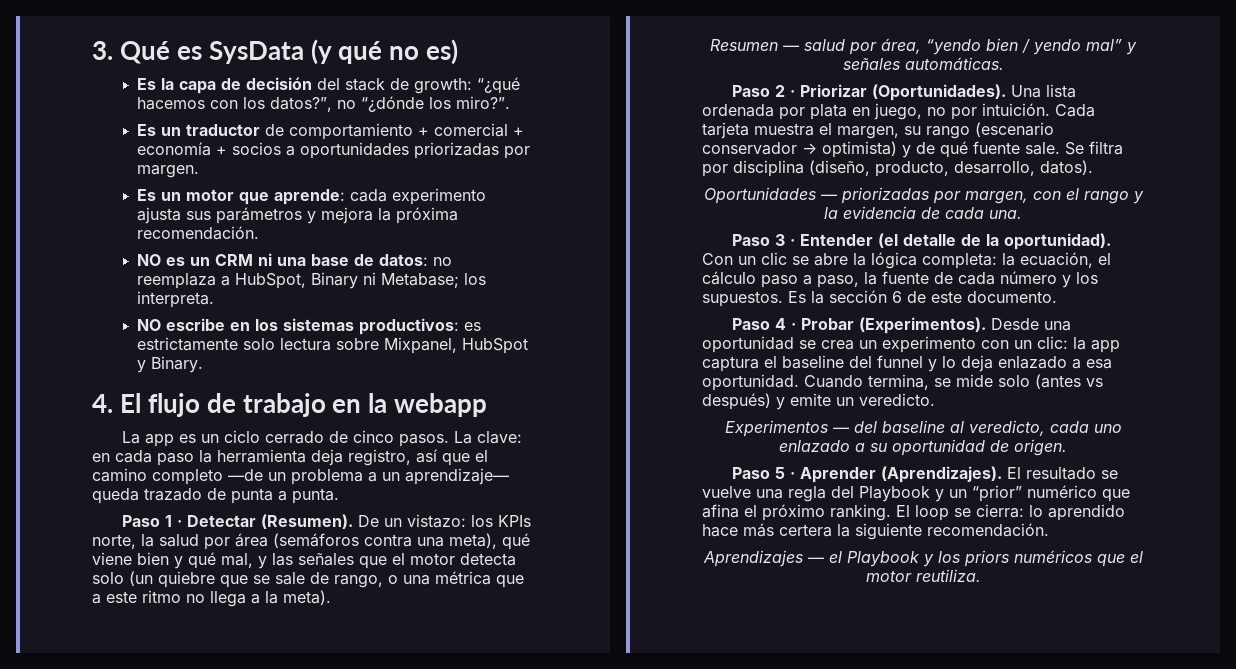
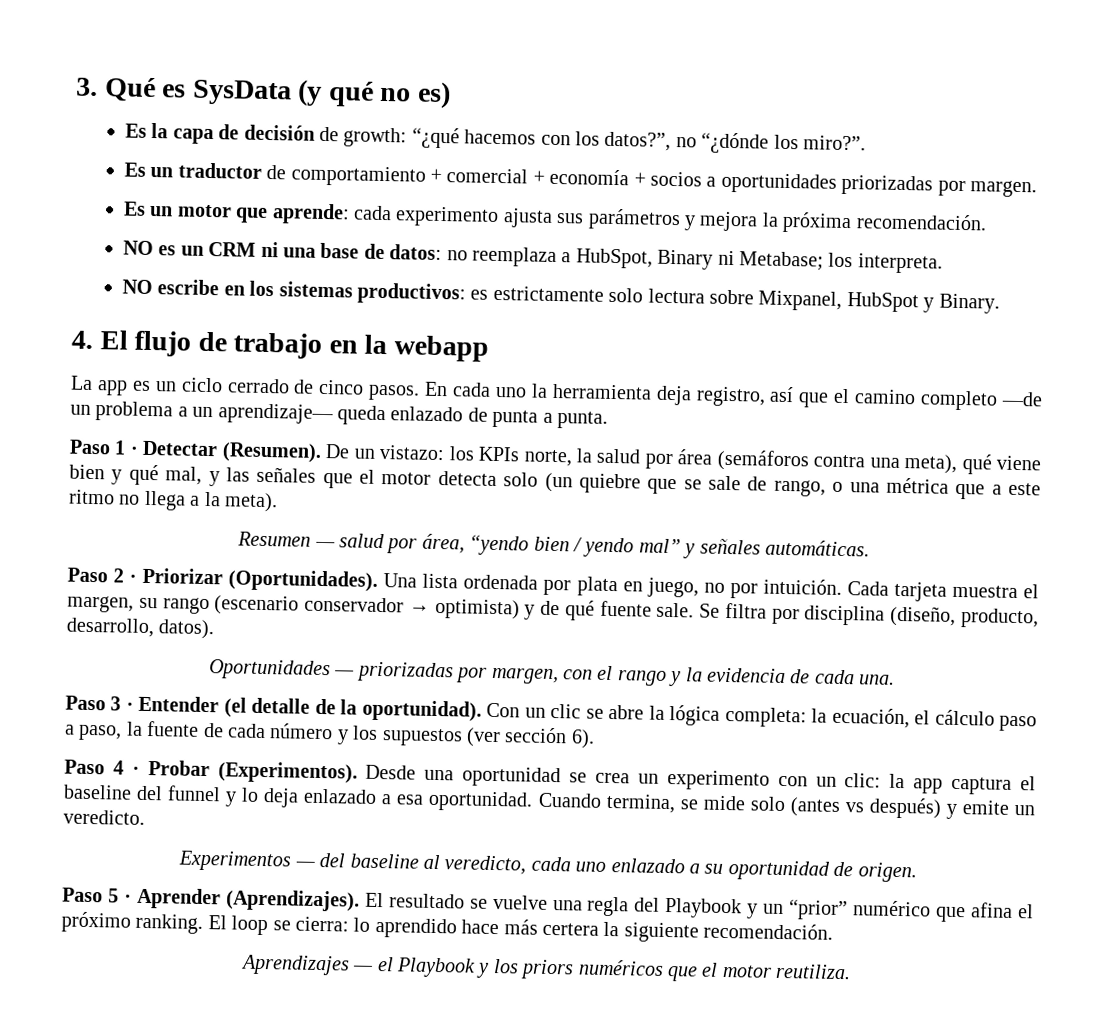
[317,78,386,91] del stack -> (315, 132) none
[453,431,522,444] [92,450,194,466] La clave: en cada paso -> [424,381,527,398] En cada uno
[144,488,202,501] trazado -> [390,406,464,422] enlazado
[702,290,1057,307] supuestos. Es la sección 6 de este documento. -> [381,727,595,749] supuestos (ver sección 6).

